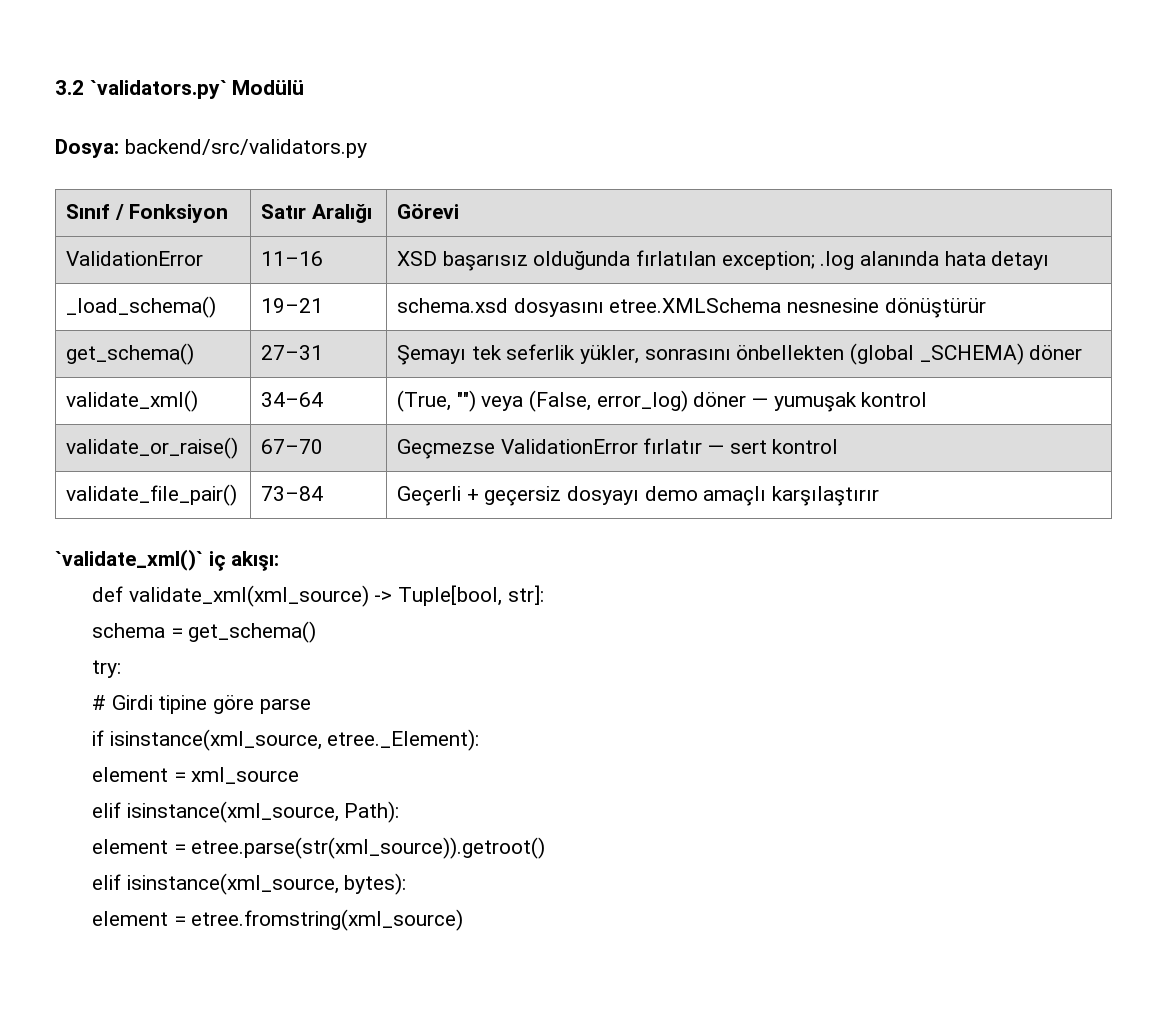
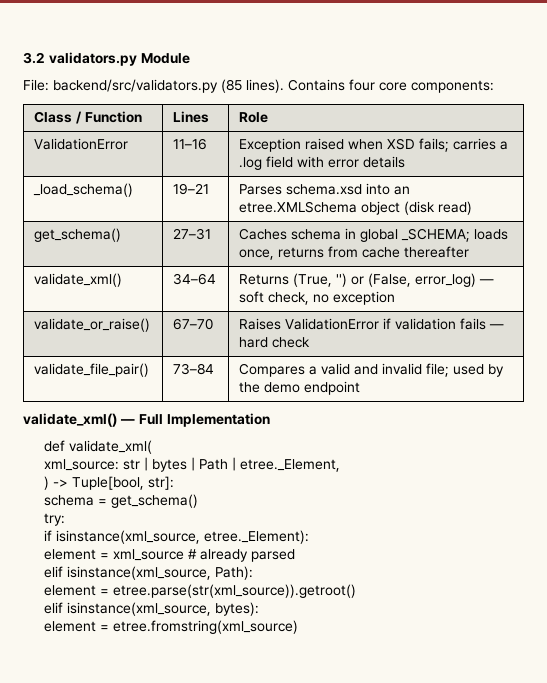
[89,80,305,99] [55,139,367,158] [65,204,229,223] [260,204,372,223] [396,204,459,219] [65,251,203,266] [260,251,323,266] [396,250,1050,271] [65,296,216,318] [260,298,323,313] [396,298,986,318] [65,343,194,365] [260,345,323,360] [396,343,1083,365] [65,390,198,412] [260,392,323,407] [396,390,928,412] [65,437,238,459] [260,439,323,454] [396,438,839,459] [65,484,237,506] [260,486,323,501] [396,486,879,506] [55,549,280,571] [91,585,369,607] `validators.py` Modülü // Dosya: backend/src/validators.py // Sınıf / Fonksiyon | Satır Aralığı | Görevi // ValidationError | 11–16 | XSD başarısız olduğunda fırlatılan exception; .log alanında hata detayı // _load_schema() | 19–21 | schema.xsd dosyasını etree.XMLSchema nesnesine dönüştürür // get_schema() | 27–31 | Şemayı tek seferlik yükler, sonrasını önbellekten (global _SCHEMA) döner // validate_xml() | 34–64 | (True, "") veya (False, error_log) döner — yumuşak kontrol // validate_or_raise() | 67–70 | Geçmezse ValidationError fırlatır — sert kontrol // validate_file_pair() | 73–84 | Geçerli + geçersiz dosyayı demo amaçlı karşılaştırır // `validate_xml()` iç akışı: // def validate_xml(xml_source) -> [49,52,190,66] [23,79,494,93] [34,111,143,124] [173,111,210,123] [239,112,269,123] [34,138,129,150] [173,138,208,150] [239,138,509,152] [239,156,406,170] [33,183,134,197] [173,183,210,195] [239,183,411,195] [239,201,473,215] [34,228,122,242] [173,228,212,240] [239,228,509,242] [239,246,470,260] [34,273,123,287] [173,273,217,285] [239,273,495,287] [239,291,396,305] [34,318,151,332] [173,318,214,330] [239,318,505,330] [239,337,311,348] [34,363,150,377] [173,363,215,375] [239,363,505,377] [239,381,361,395] [23,413,270,427] [43,440,152,454] [43,457,340,472] [43,476,49,490] validators.py Module // File: backend/src/validators.py (85 lines). Contains four core components: // Class / Function | Lines | Role // ValidationError | 11–16 | Exception raised when XSD fails; carries a .log field with error details // _load_schema() | 19–21 | Parses schema.xsd into an etree.XMLSchema object (disk read) // get_schema() | 27–31 | Caches schema in global _SCHEMA; loads once, returns from cache thereafter // validate_xml() | 34–64 | Returns (True, '') or (False, error_log) — soft check, no exception // validate_or_raise() | 67–70 | Raises ValidationError if validation fails — hard check // validate_file_pair() | 73–84 | Compares a valid and invalid file; used by the demo endpoint // validate_xml() — Full Implementation // def validate_xml( // xml_source: str | bytes | Path | etree._Element, // )
[91,695,311,714] // # Girdi tipine göre parse -> (65, 519) none
(300, 775) none -> [187,549,295,562] # already parsed

